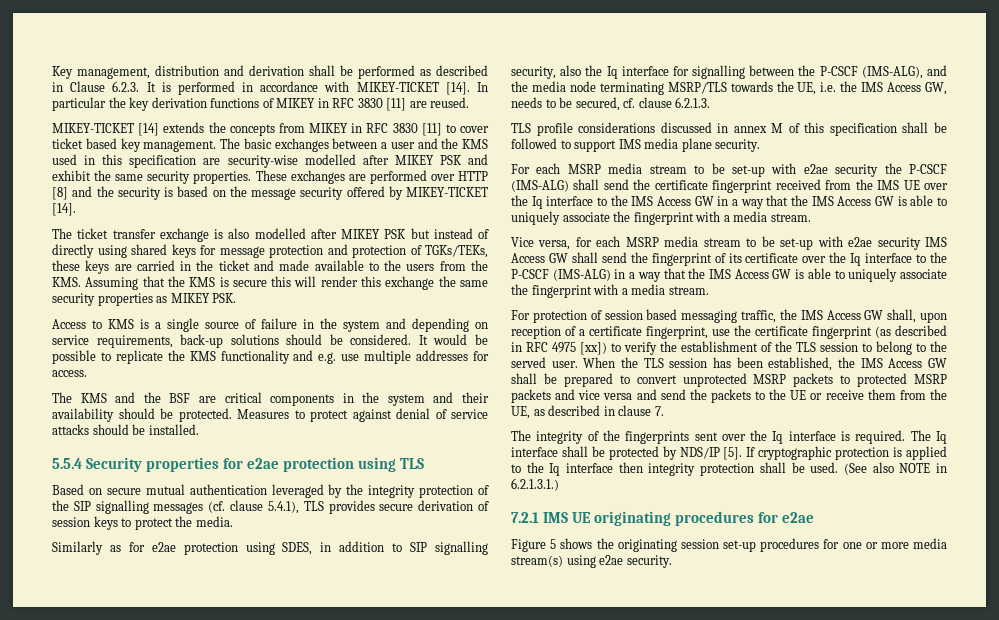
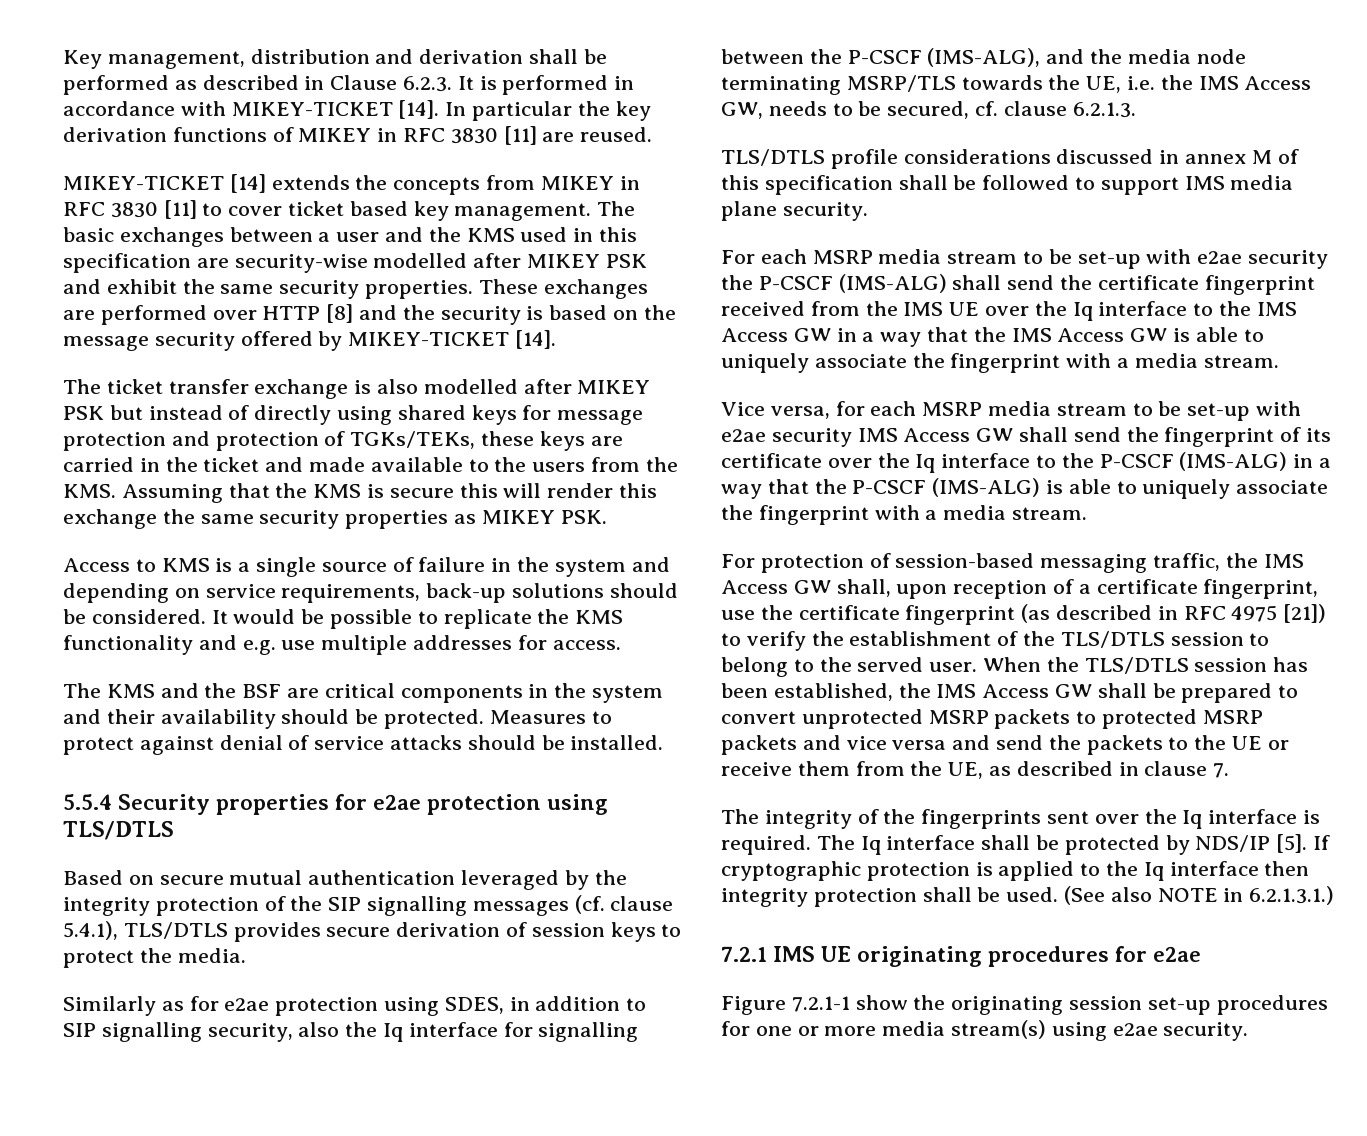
[400,458,425,469] TLS -> [63,821,174,840] TLS/DTLS
[303,501,324,511] TLS -> [123,922,228,939] TLS/DTLS
[511,123,531,133] TLS -> [721,149,825,166] TLS/DTLS
[709,269,792,279] IMS Access GW -> [852,478,1041,497] P-CSCF (IMS-ALG)
[604,309,678,320] session based -> [895,553,1035,568] session-based
[580,342,607,355] [xx]) -> [1283,604,1327,623] [21])
[796,342,816,352] TLS -> [1060,631,1165,648] TLS/DTLS
[643,358,664,368] TLS -> [1084,657,1189,674] TLS/DTLS
[550,538,593,549] 5 shows -> [791,995,908,1012] 7.2.1-1 show

